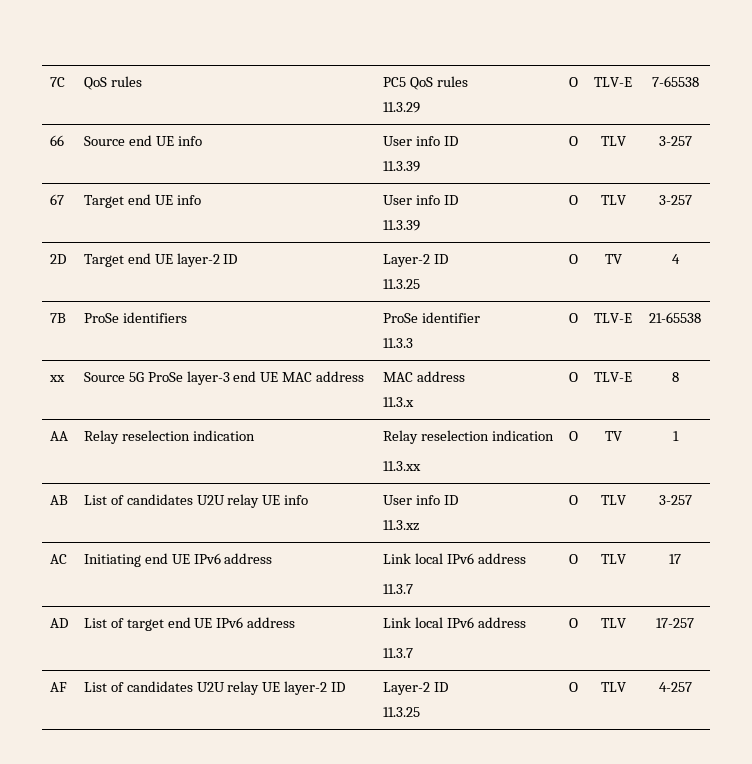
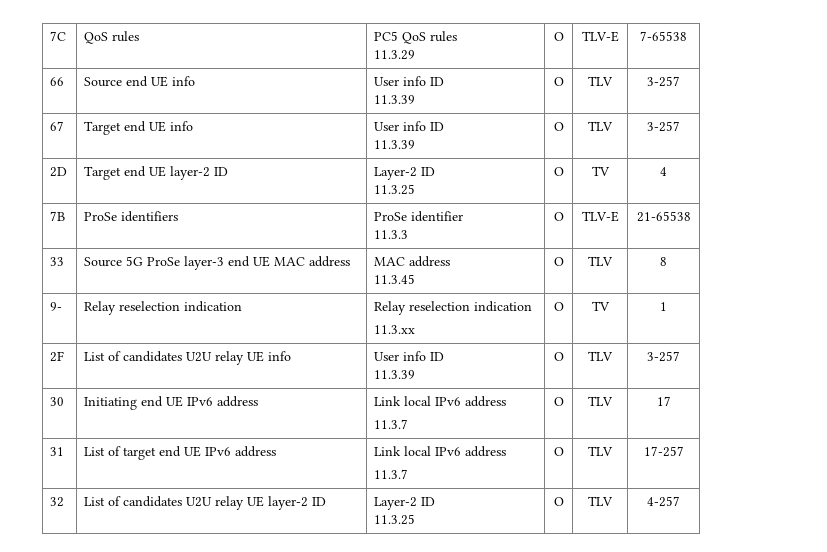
[48,375,65,382] xx -> [50,257,65,266] 33
[382,397,414,407] [568,372,578,382] [594,372,632,382] 11.3.x | O | TLV-E -> [374,274,416,284] [553,257,564,266] [588,256,613,266] 11.3.45 | O | TLV
[49,431,68,441] AA -> [50,302,63,311] 9-
[49,495,68,505] AB -> [50,351,65,362] 2F
[382,520,419,531] [568,495,578,505] [600,495,626,505] [658,495,692,505] [49,554,67,564] 11.3.xz | O | TLV | 3-257 // AC -> [374,370,416,379] [553,352,564,361] [588,351,613,361] [647,351,680,362] [50,397,65,406] 11.3.39 | O | TLV | 3-257 // 30
[49,618,68,628] AD -> [50,447,65,456] 31
[49,682,67,692] AF -> [50,497,65,507] 32

